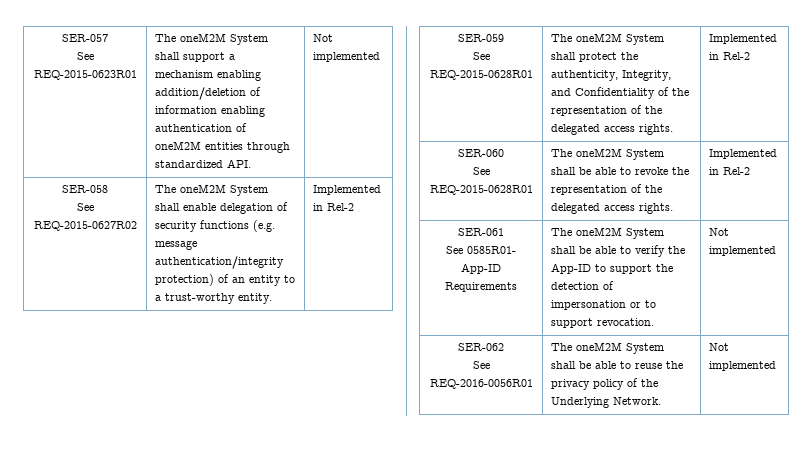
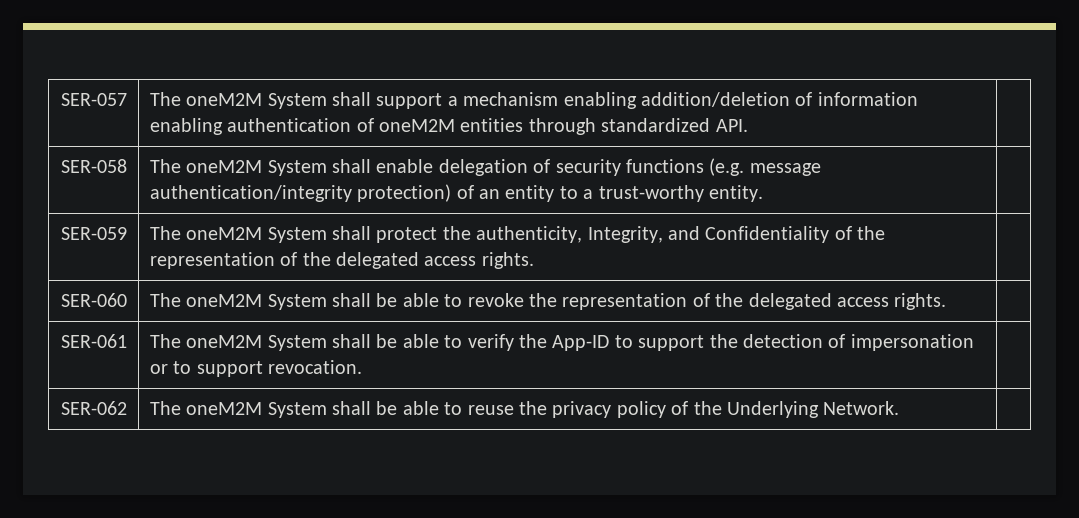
[76,52,94,60] [33,70,137,80] // See REQ-2015-0623R01 -> (127, 99) none
[313,34,334,42] [313,52,381,62] Not implemented -> (748, 125) none
[76,203,94,211] [33,221,137,231] // See REQ-2015-0627R02 -> (127, 166) none
[313,185,382,195] [313,203,355,211] Implemented in Rel-2 -> (763, 193) none
[472,52,490,60] [429,70,533,80] // See REQ-2015-0628R01 -> (127, 233) none
[709,34,778,44] [709,52,751,60] Implemented in Rel-2 -> (534, 260) none
[472,167,490,175] [429,185,533,195] // See REQ-2015-0628R01 -> (127, 300) none
[709,149,778,159] [709,167,751,175] [458,228,504,236] [446,246,516,254] [461,263,501,274] [445,282,517,292] Implemented in Rel-2 // SER-061 // See 0585R01- App-ID Requirements -> [60,334,127,348] // SER-061
[709,228,730,236] [709,246,777,256] Not implemented -> (362, 367) none
[472,361,490,369] [429,379,533,389] // See REQ-2016-0056R01 -> (127, 408) none
[709,343,730,351] [709,361,777,371] Not implemented -> (900, 408) none

